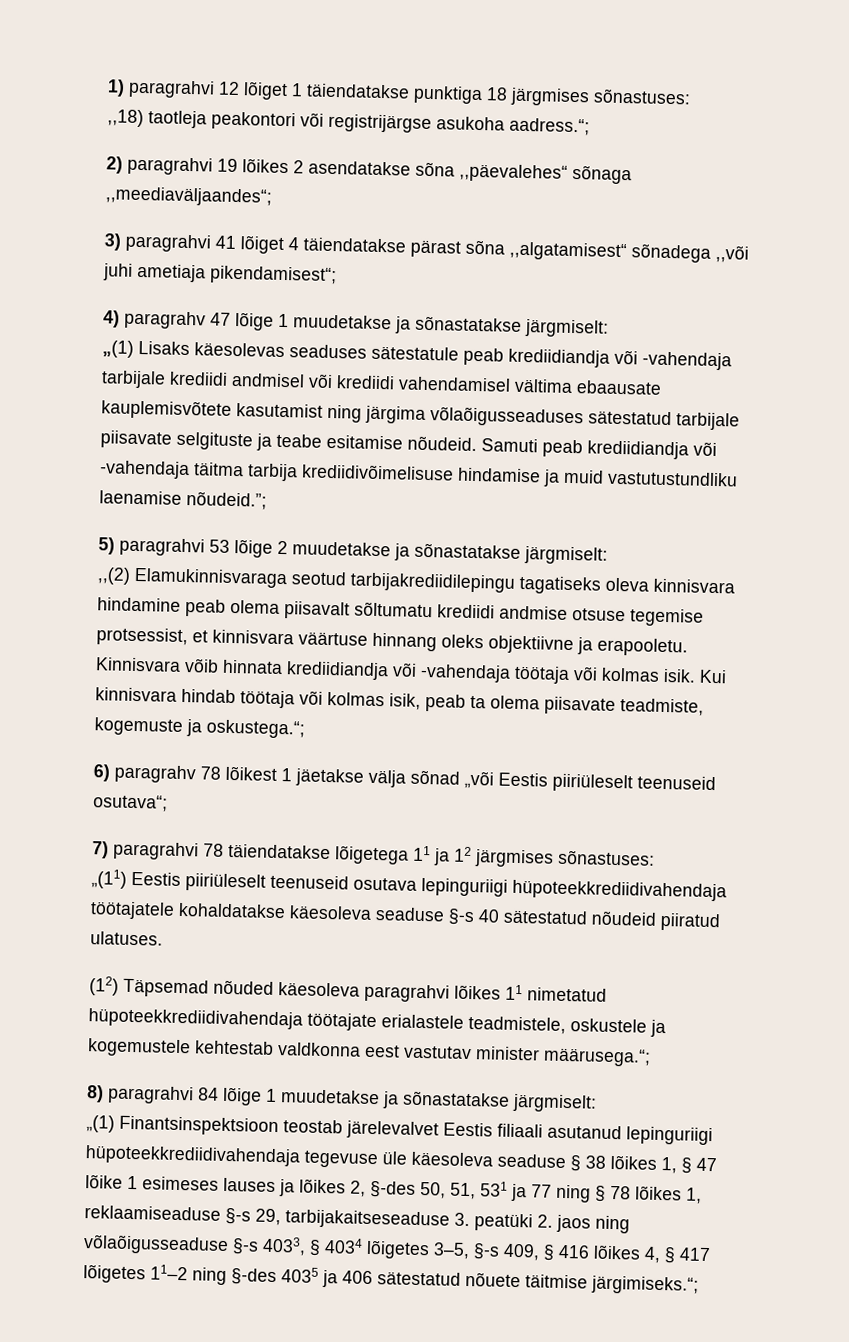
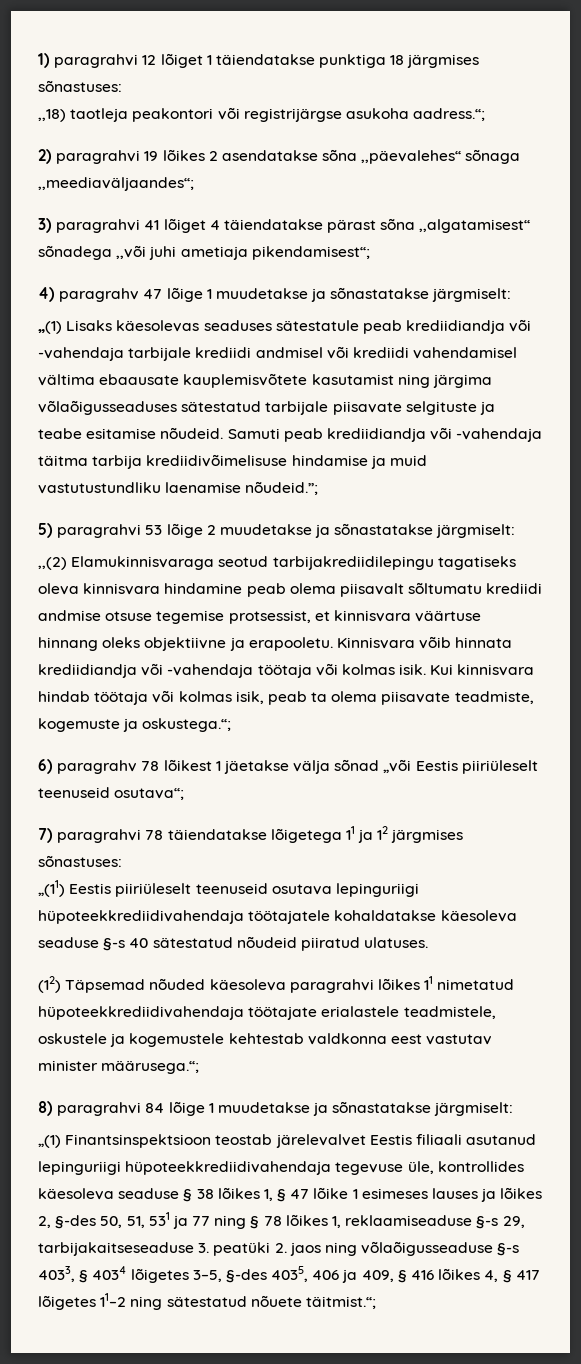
[382,1151,408,1165] üle -> [407,1161,524,1174] üle, kontrollides
[473,1243,500,1260] §-s -> [225,1266,358,1283] §-des 4035, 406 ja
[231,1267,699,1295] §-des 4035 ja 406 sätestatud nõuete täitmise järgimiseks.“; -> [166,1295,376,1309] sätestatud nõuete täitmist.“;

